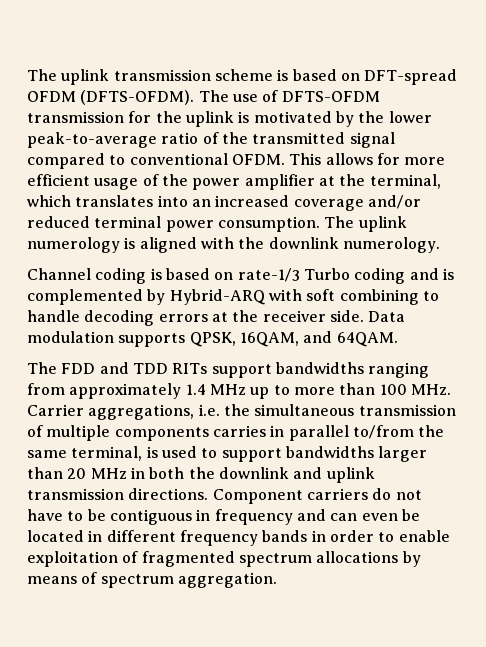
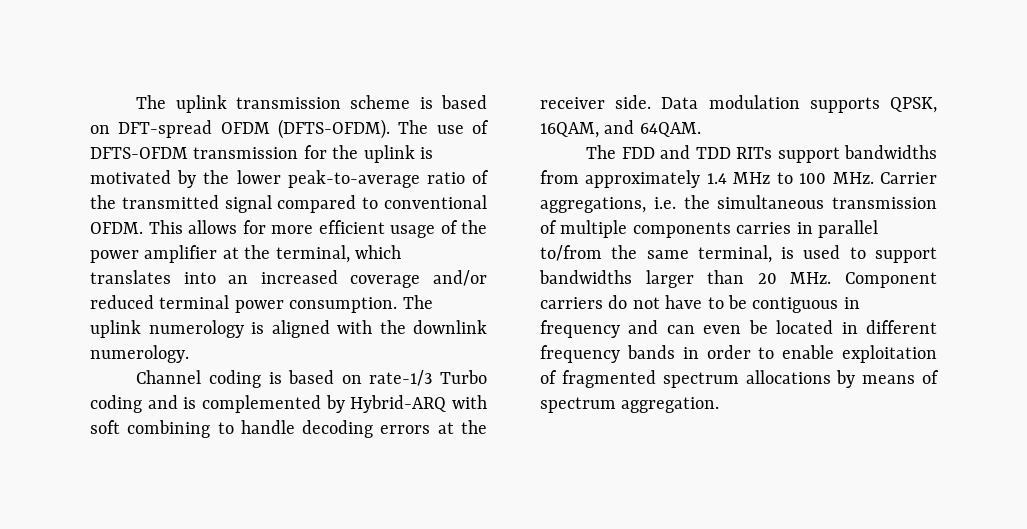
[368,362,430,378] ranging -> (937, 152) none
[250,383,376,399] up to more than -> [776,172,793,184] to
[90,467,375,483] [27,488,209,500] MHz in both the downlink and uplink transmission directions. -> [790,272,832,284] MHz.

